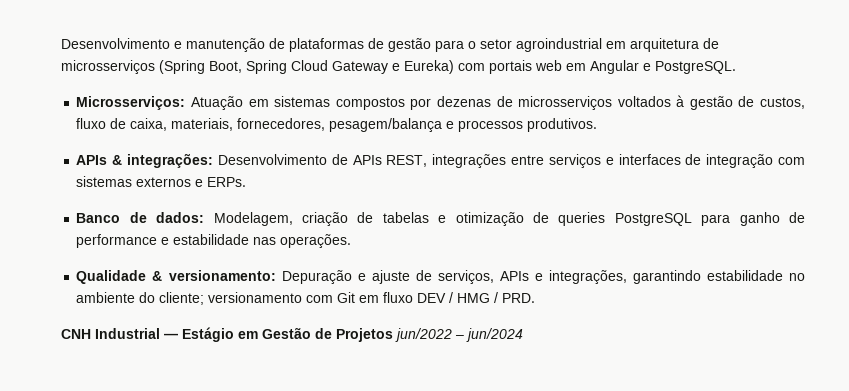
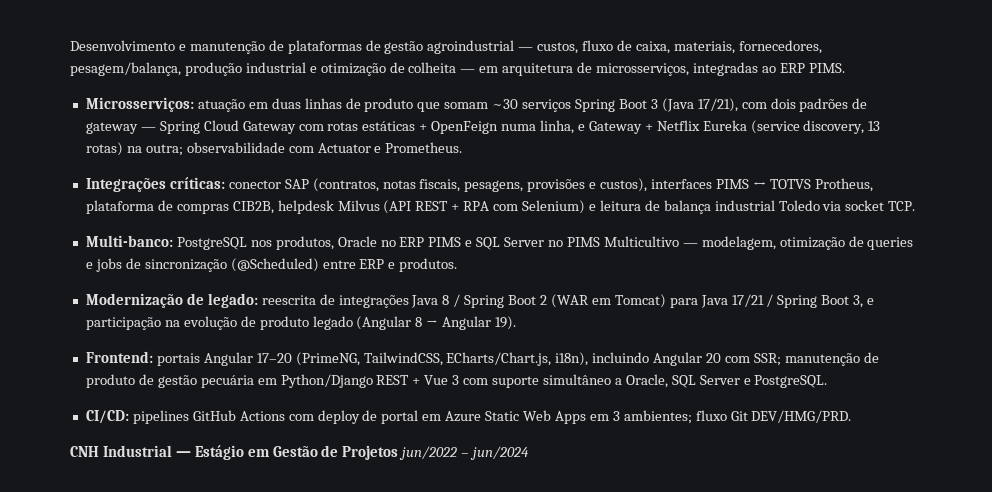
[435,38,719,52] [61,60,736,74] [76,95,755,110] para o setor agroindustrial em arquitetura de microsserviços (Spring Boot, Spring Cloud Gateway e Eureka) com portais web em Angular e PostgreSQL. // Microsserviços: Atuação em sistemas compostos por dezenas de microsserviços voltados à gestão de -> [427,40,534,54] agroindustrial —
[329,118,598,132] [76,153,805,168] [76,176,247,187] [76,212,805,226] [76,234,352,248] [76,270,806,284] [76,292,536,305] pesagem/balança e processos produtivos. // APIs & integrações: Desenvolvimento de APIs REST, integrações entre serviços e interfaces de integração com sistemas externos e ERPs. // Banco de dados: Modelagem, criação de tabelas e otimização de queries PostgreSQL para ganho de performance e estabilidade nas operações. // Qualidade & versionamento: Depuração e ajuste de serviços, APIs e integrações, garantindo estabilidade no ambiente do cliente; versionamento com Git em fluxo DEV / HMG / PRD. -> [70,62,845,76] [85,97,868,112] [85,120,881,134] [85,142,463,156] [85,177,873,192] [85,200,916,214] [85,235,914,250] [85,258,458,272] [85,293,875,308] [85,316,517,330] [85,351,879,366] [85,374,828,388] [85,410,852,424] pesagem/balança, produção industrial e otimização de colheita — em arquitetura de microsserviços, integradas ao ERP PIMS. // Microsserviços: atuação em duas linhas de produto que somam ~30 serviços Spring Boot 3 (Java 17/21), com dois padrões de gateway — Spring Cloud Gateway com rotas estáticas + OpenFeign numa linha, e Gateway + Netflix Eureka (service discovery, 13 rotas) na outra; observabilidade com Actuator e Prometheus. // Integrações críticas: conector SAP (contratos, notas fiscais, pesagens, provisões e custos), interfaces PIMS ↔ TOTVS Protheus, plataforma de compras CIB2B, helpdesk Milvus (API REST + RPA com Selenium) e leitura de balança industrial Toledo via socket TCP. // Multi-banco: PostgreSQL nos produtos, Oracle no ERP PIMS e SQL Server no PIMS Multicultivo — modelagem, otimização de queries e jobs de sincronização (@Scheduled) entre ERP e produtos. // Modernização de legado: reescrita de integrações Java 8 / Spring Boot 2 (WAR em Tomcat) para Java 17/21 / Spring Boot 3, e participação na evolução de produto legado (Angular 8 → Angular 19). // Frontend: portais Angular 17–20 (PrimeNG, TailwindCSS, ECharts/Chart.js, i18n), incluindo Angular 20 com SSR; manutenção de produto de gestão pecuária em Python/Django REST + Vue 3 com suporte simultâneo a Oracle, SQL Server e PostgreSQL. // CI/CD: pipelines GitHub Actions com deploy de portal em Azure Static Web Apps em 3 ambientes; fluxo Git DEV/HMG/PRD.

